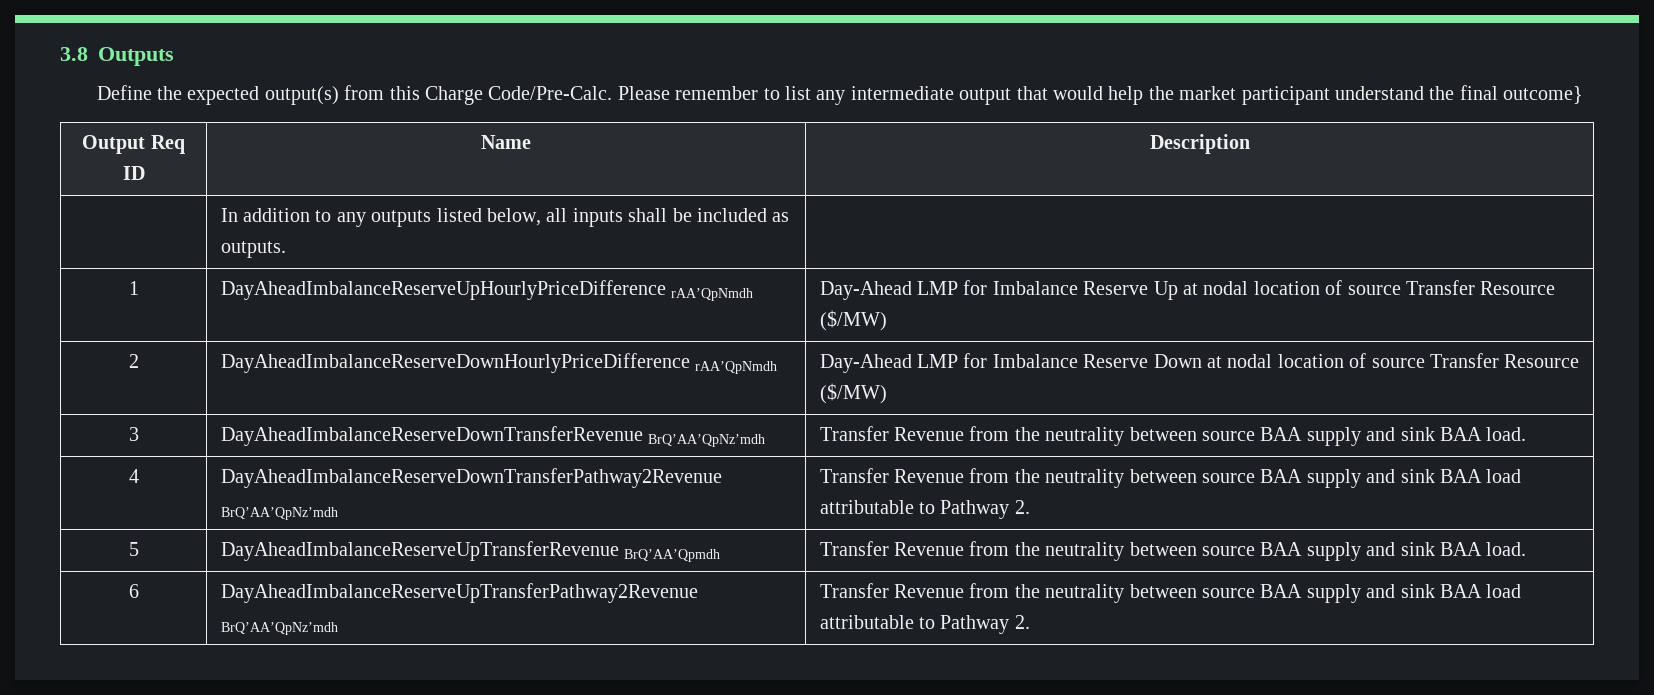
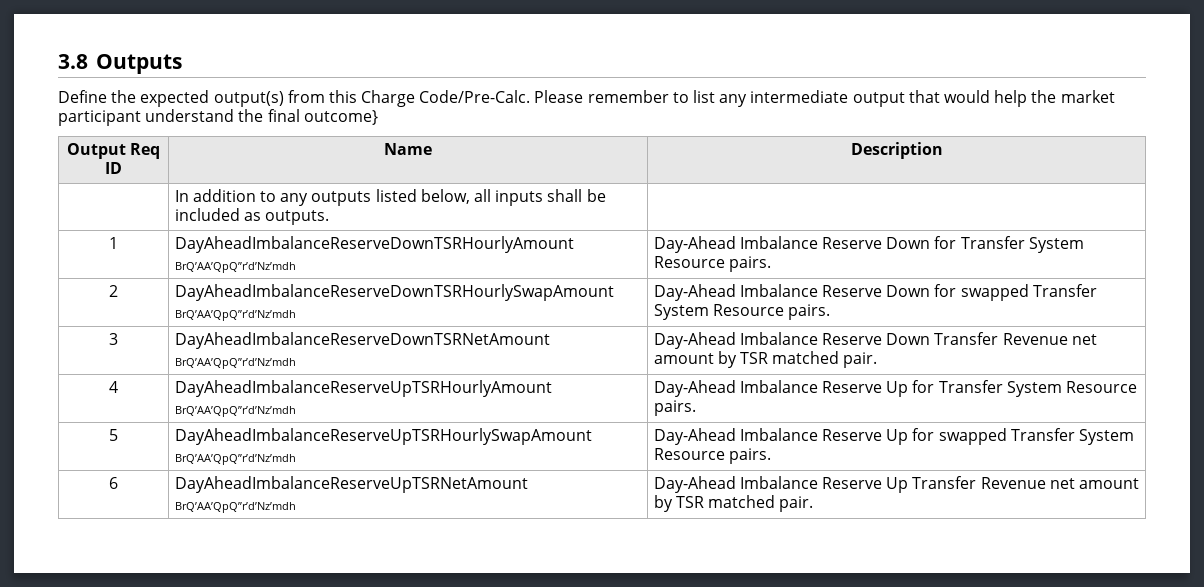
[220,280,753,301] [819,280,1556,300] [819,310,887,331] [128,354,139,368] [220,353,777,374] [819,353,1580,373] [819,383,887,404] [128,427,139,441] [220,426,765,447] [819,426,1527,446] [128,469,139,483] [220,468,722,488] [220,507,338,520] [819,468,1522,488] [819,500,1030,519] [128,542,139,556] [220,541,720,562] [819,541,1527,561] [128,584,139,598] [220,583,698,603] [220,622,338,635] [819,583,1522,603] [819,615,1030,634] DayAheadImbalanceReserveUpHourlyPriceDifference rAA’QpNmdh | Day-Ahead LMP for Imbalance Reserve Up at nodal location of source Transfer Resource ($/MW) // 2 | DayAheadImbalanceReserveDownHourlyPriceDifference rAA’QpNmdh | Day-Ahead LMP for Imbalance Reserve Down at nodal location of source Transfer Resource ($/MW) // 3 | DayAheadImbalanceReserveDownTransferRevenue BrQ’AA’QpNz’mdh | Transfer Revenue from the neutrality between source BAA supply and sink BAA load. // 4 | DayAheadImbalanceReserveDownTransferPathway2Revenue BrQ’AA’QpNz’mdh | Transfer Revenue from the neutrality between source BAA supply and sink BAA load attributable to Pathway 2. // 5 | DayAheadImbalanceReserveUpTransferRevenue BrQ’AA’Qpmdh | Transfer Revenue from the neutrality between source BAA supply and sink BAA load. // 6 | DayAheadImbalanceReserveUpTransferPathway2Revenue BrQ’AA’QpNz’mdh | Transfer Revenue from the neutrality between source BAA supply and sink BAA load attributable to Pathway 2. -> [174,236,574,253] [174,262,296,273] [653,236,1084,253] [653,256,771,272] [109,285,118,297] [174,284,614,301] [174,310,296,321] [653,284,1097,301] [653,304,831,320] [109,333,118,345] [174,332,550,349] [174,358,296,369] [653,332,1097,349] [653,351,878,368] [109,381,118,393] [174,380,552,397] [174,406,296,417] [653,380,1137,397] [653,400,696,416] [109,429,118,441] [174,428,592,445] [174,454,296,465] [653,428,1134,445] [653,448,771,464] [109,477,118,489] [174,476,528,493] [174,502,296,513] [653,476,1139,493] [653,495,814,512] DayAheadImbalanceReserveDownTSRHourlyAmount BrQ’AA’QpQ’’r’d’Nz’mdh | Day-Ahead Imbalance Reserve Down for Transfer System Resource pairs. // 2 | DayAheadImbalanceReserveDownTSRHourlySwapAmount BrQ’AA’QpQ’’r’d’Nz’mdh | Day-Ahead Imbalance Reserve Down for swapped Transfer System Resource pairs. // 3 | DayAheadImbalanceReserveDownTSRNetAmount BrQ’AA’QpQ’’r’d’Nz’mdh | Day-Ahead Imbalance Reserve Down Transfer Revenue net amount by TSR matched pair. // 4 | DayAheadImbalanceReserveUpTSRHourlyAmount BrQ’AA’QpQ’’r’d’Nz’mdh | Day-Ahead Imbalance Reserve Up for Transfer System Resource pairs. // 5 | DayAheadImbalanceReserveUpTSRHourlySwapAmount BrQ’AA’QpQ’’r’d’Nz’mdh | Day-Ahead Imbalance Reserve Up for swapped Transfer System Resource pairs. // 6 | DayAheadImbalanceReserveUpTSRNetAmount BrQ’AA’QpQ’’r’d’Nz’mdh | Day-Ahead Imbalance Reserve Up Transfer Revenue net amount by TSR matched pair.

